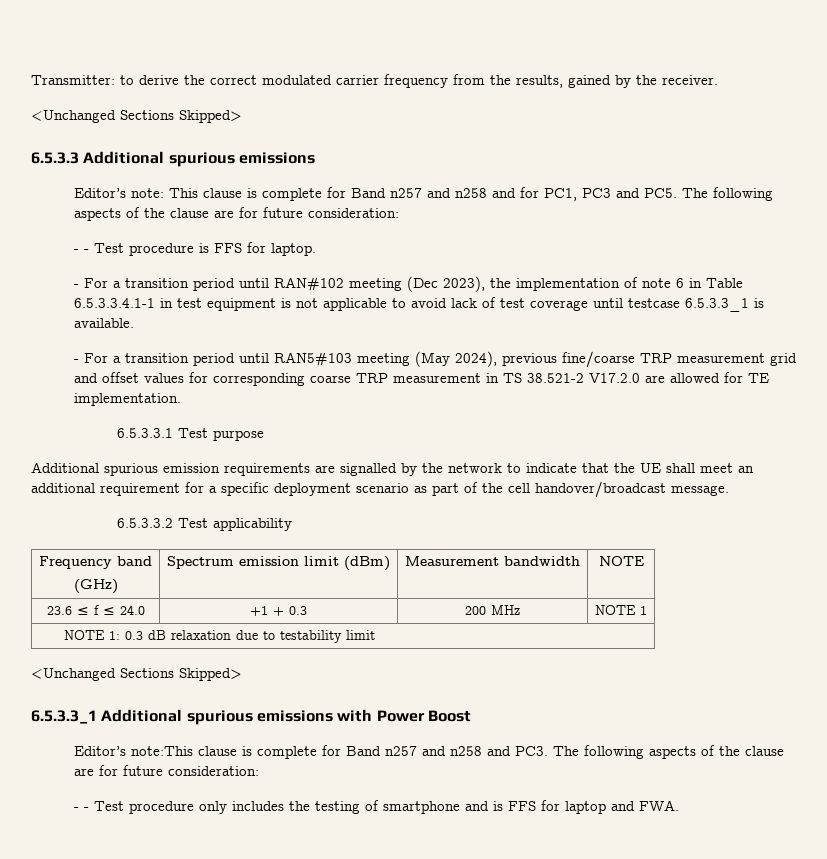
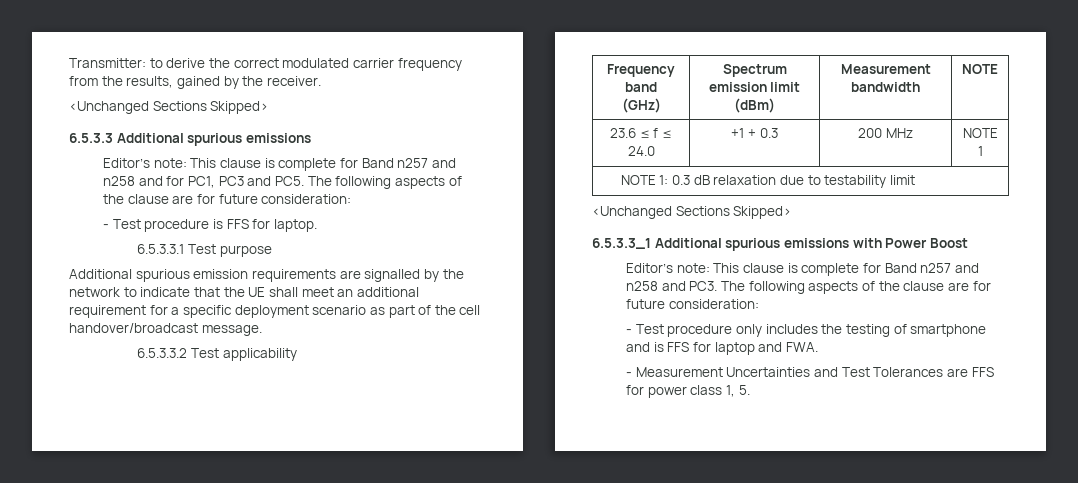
[83,249,89,253] - -> (110, 226) none
[73,276,743,292] [73,297,764,312] [73,318,134,328] [73,351,797,368] [73,372,769,386] [73,393,181,406] // - For a transition period until RAN#102 meeting (Dec 2023), the implementation of note 6 in Table 6.5.3.3.4.1-1 in test equipment is not applicable to avoid lack of test coverage until testcase 6.5.3.3_1 is available. // - For a transition period until RAN5#103 meeting (May 2024), previous fine/coarse TRP measurement grid and offset values for corresponding coarse TRP measurement in TS 38.521-2 V17.2.0 are allowed for TE implementation. -> (318, 225) none
[130,746,193,756] note:This -> [676,263,740,273] note: This
[83,807,89,811] - -> (633, 331) none
(679, 805) none -> [626,367,994,377] [626,385,750,398] // - Measurement Uncertainties and Test Tolerances are FFS for power class 1, 5.

